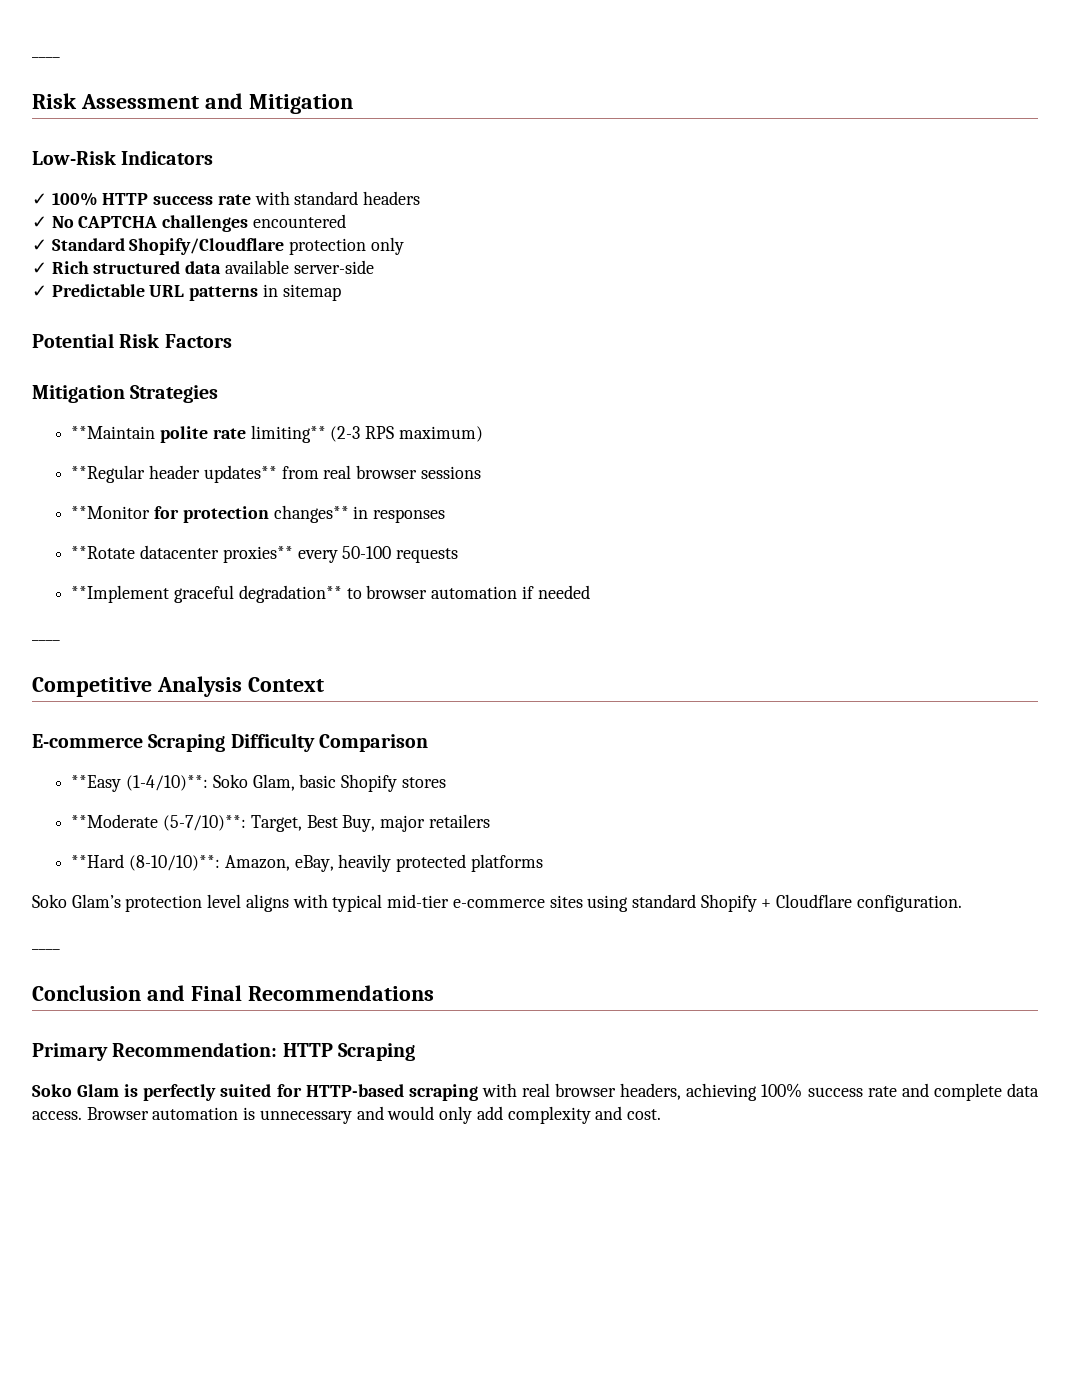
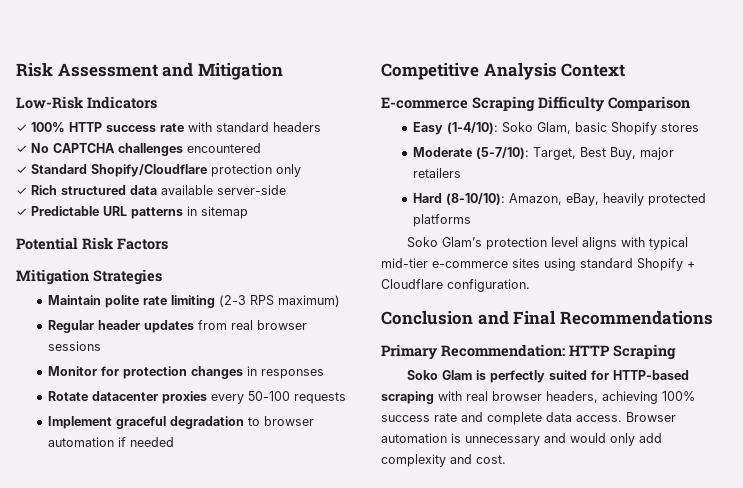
[32,56,60,58] ____ // -> (16, 70) none
[71,426,156,439] **Maintain -> [48,295,102,305] Maintain
[250,425,326,443] limiting** -> [171,295,216,308] limiting
[71,465,277,483] **Regular header updates** -> [48,320,195,333] Regular header updates
[71,506,151,519] **Monitor -> [48,366,98,376] Monitor
[273,505,349,523] changes** -> [191,366,244,379] changes
[71,545,293,563] **Rotate datacenter proxies** -> [48,391,208,404] Rotate datacenter proxies
[71,585,342,603] **Implement graceful degradation** -> [48,416,245,429] Implement graceful degradation
[32,639,60,641] // ____ -> (175, 442) none
[71,775,209,792] **Easy (1-4/10)**: -> [413,122,499,135] Easy (1-4/10):
[71,814,247,831] **Moderate (5-7/10)**: -> [413,147,530,159] Moderate (5-7/10):
[71,854,221,871] **Hard (8-10/10)**: -> [413,193,506,205] Hard (8-10/10):
[32,948,60,950] // ____ -> (530, 285) none

